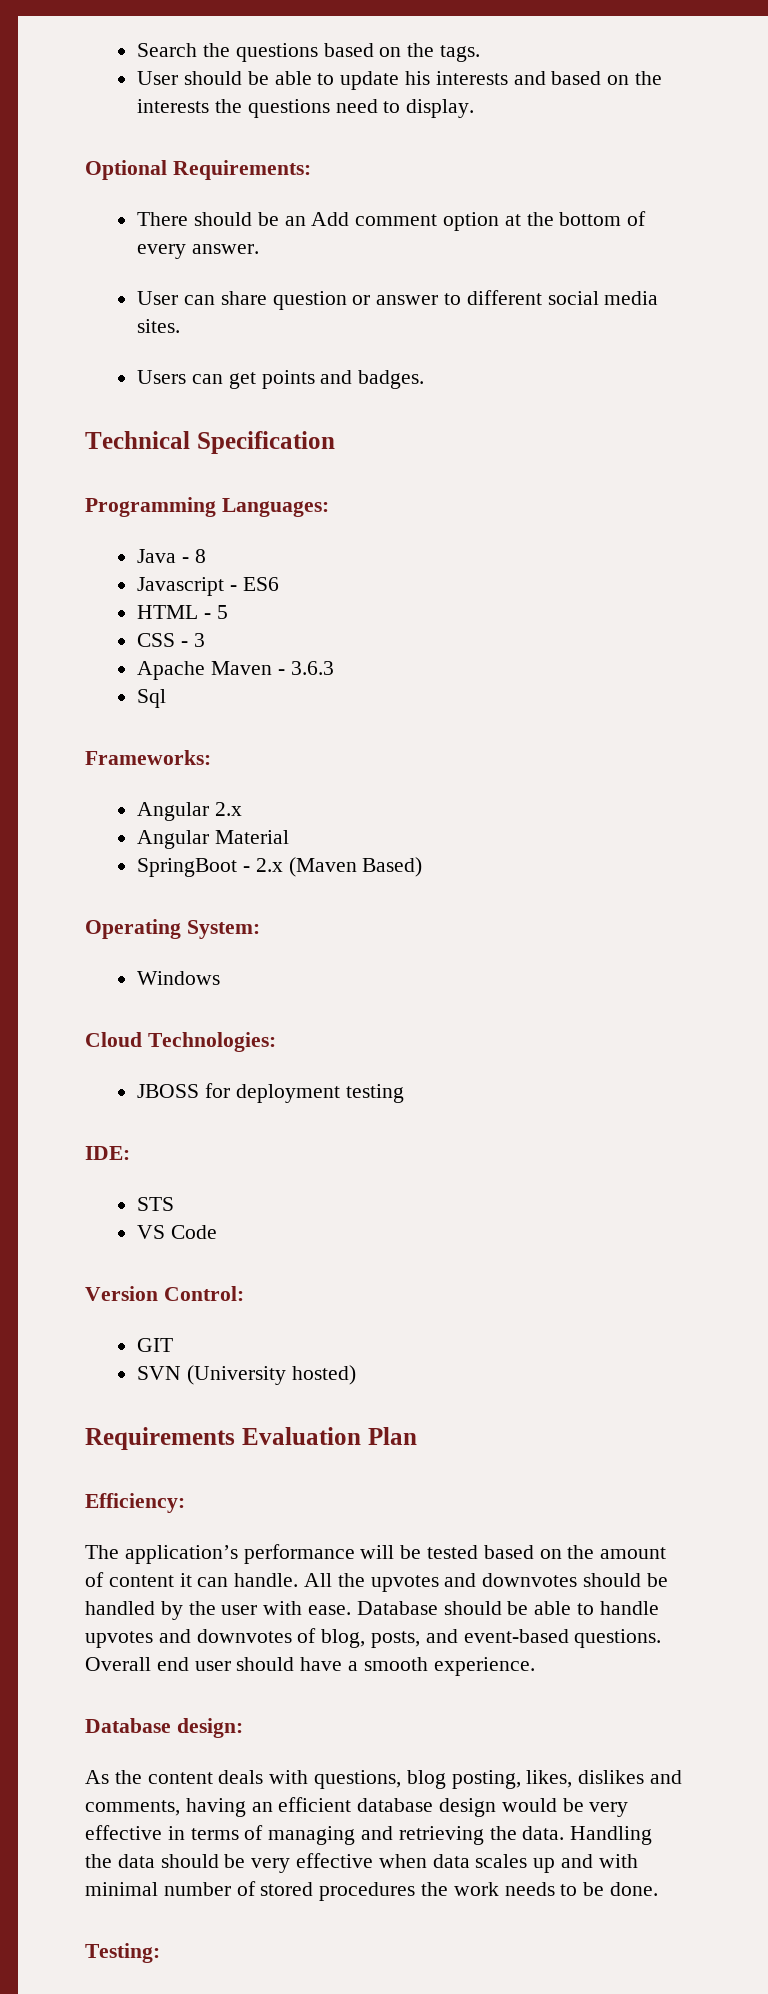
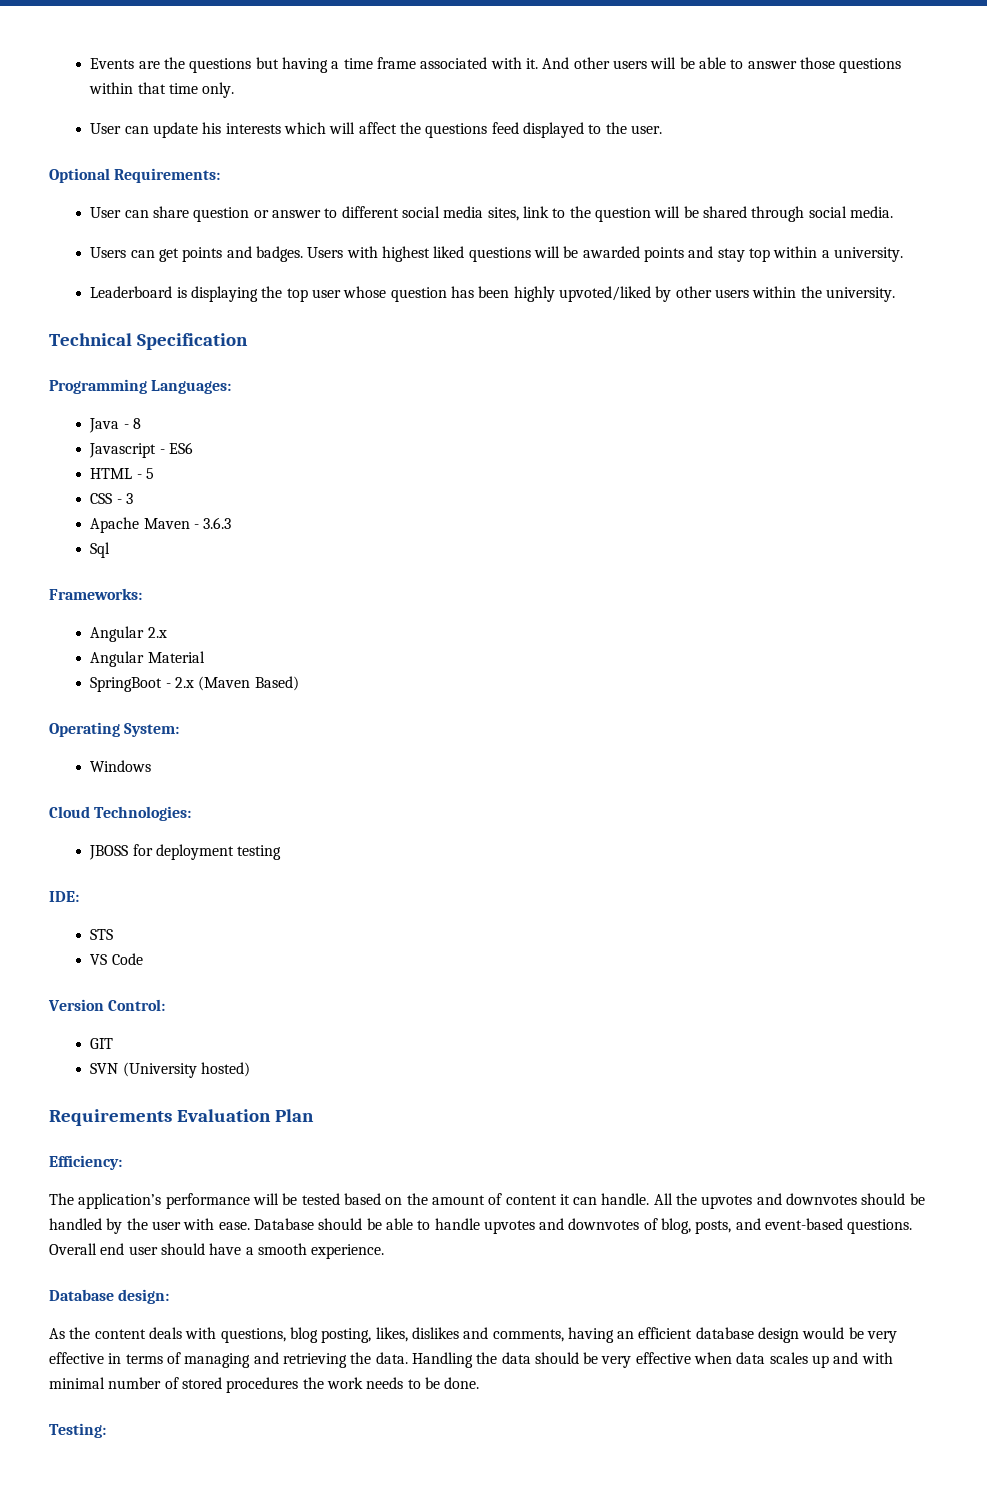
[137,43,481,62] [137,71,663,90] [137,99,475,118] [85,160,311,180] [137,211,647,231] [137,244,260,259] Search the questions based on the tags. // User should be able to update his interests and based on the interests the questions need to display. // Optional Requirements: // There should be an Add comment option at the bottom of every answer. -> [90,57,902,73] [89,82,235,98] [90,122,662,138] [49,168,221,183] Events are the questions but having a time frame associated with it. And other users will be able to answer those questions within that time only. // User can update his interests which will affect the questions feed displayed to the user. // Optional Requirements:
[137,319,181,333] sites. -> [487,206,893,222] sites, link to the question will be shared through social media.
(425, 379) none -> [307,246,903,262] [90,286,895,302] Users with highest liked questions will be awarded points and stay top within a university. // Leaderboard is displaying the top user whose question has been highly upvoted/liked by other users within the university.

